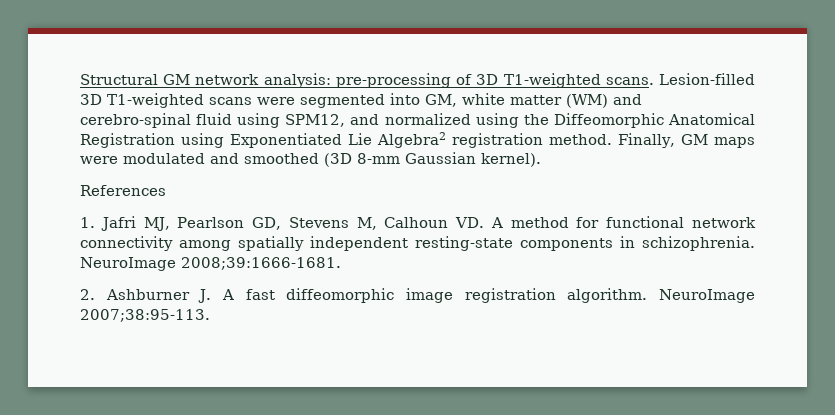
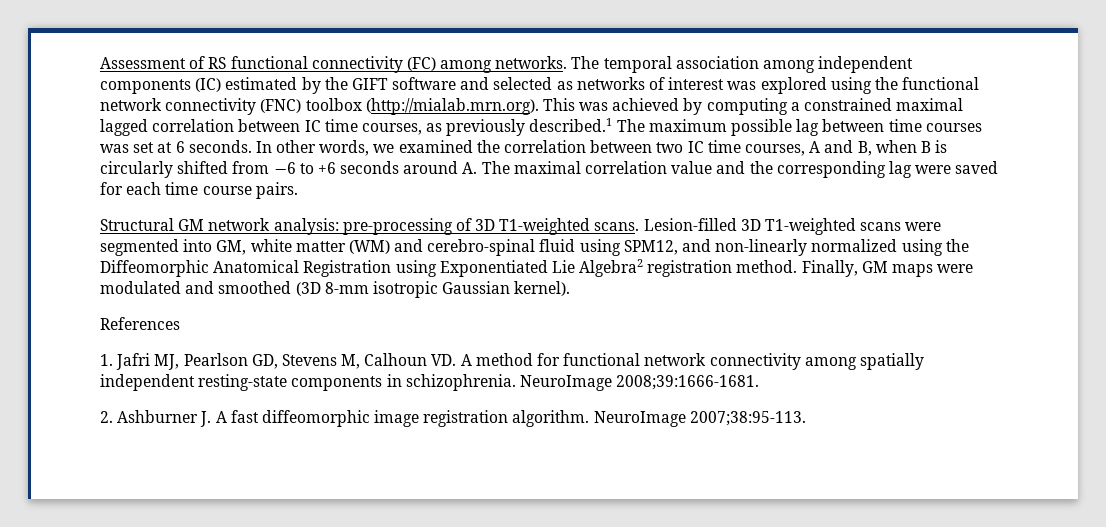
(80, 79) none -> [100,56,914,73] [100,77,980,94] [100,98,964,115] [100,118,982,136] [100,140,948,156] [100,161,999,178] [100,182,298,199] Assessment of RS functional connectivity (FC) among networks. The temporal association among independent components (IC) estimated by the GIFT software and selected as networks of interest was explored using the functional network connectivity (FNC) toolbox (http://mialab.mrn.org). This was achieved by computing a constrained maximal lagged correlation between IC time courses, as previously described.1 The maximum possible lag between time courses was set at 6 seconds. In other words, we examined the correlation between two IC time courses, A and B, when B is circularly shifted from −6 to +6 seconds around A. The maximal correlation value and the corresponding lag were saved for each time course pairs. //
(380, 119) none -> [715,239,808,256] non-linearly
(400, 158) none -> [372,281,438,298] isotropic

